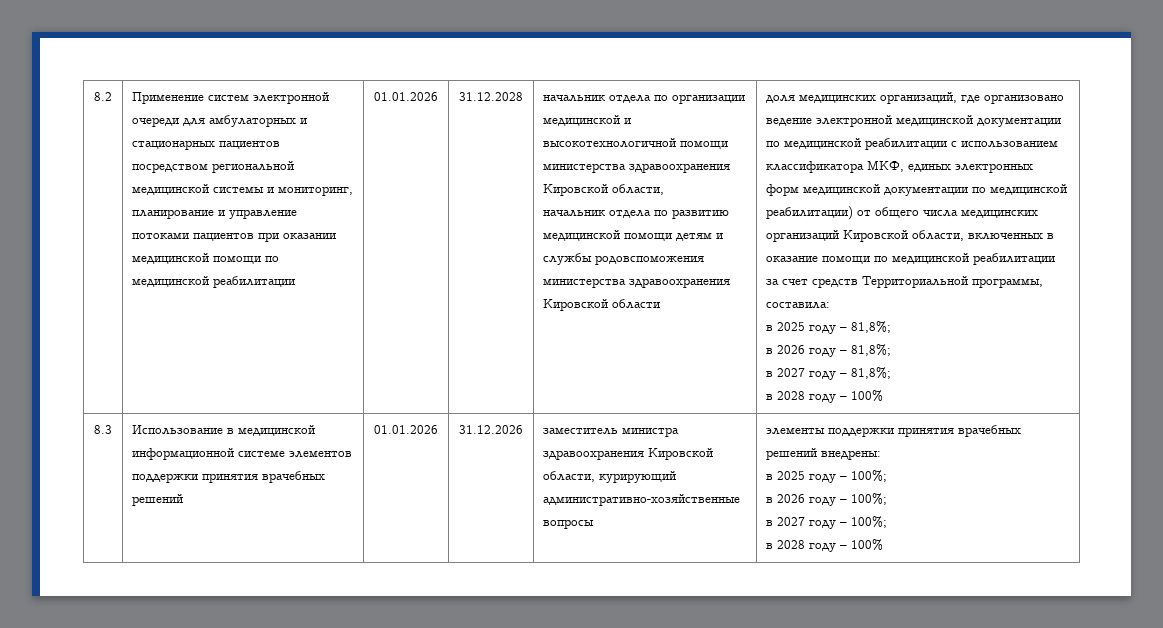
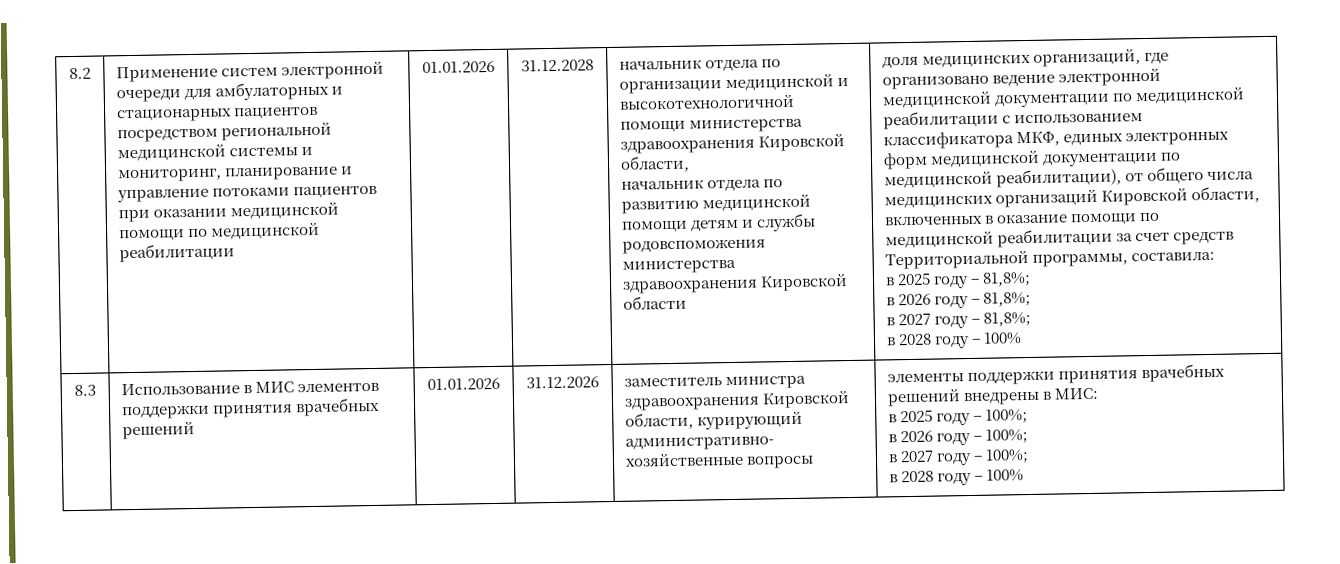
[766,206,854,220] реабилитации) -> [996,168,1123,188] реабилитации),
[238,425,316,436] [132,448,286,460] медицинской информационной системе -> [255,381,295,393] МИС
[821,450,882,460] внедрены: -> [963,387,1100,406] внедрены в МИС:

